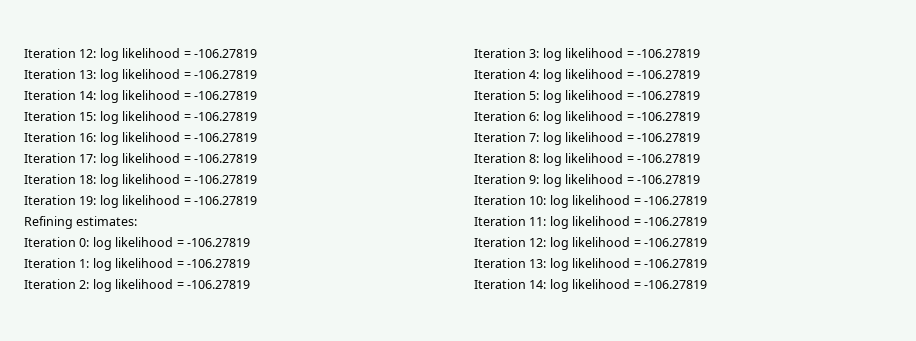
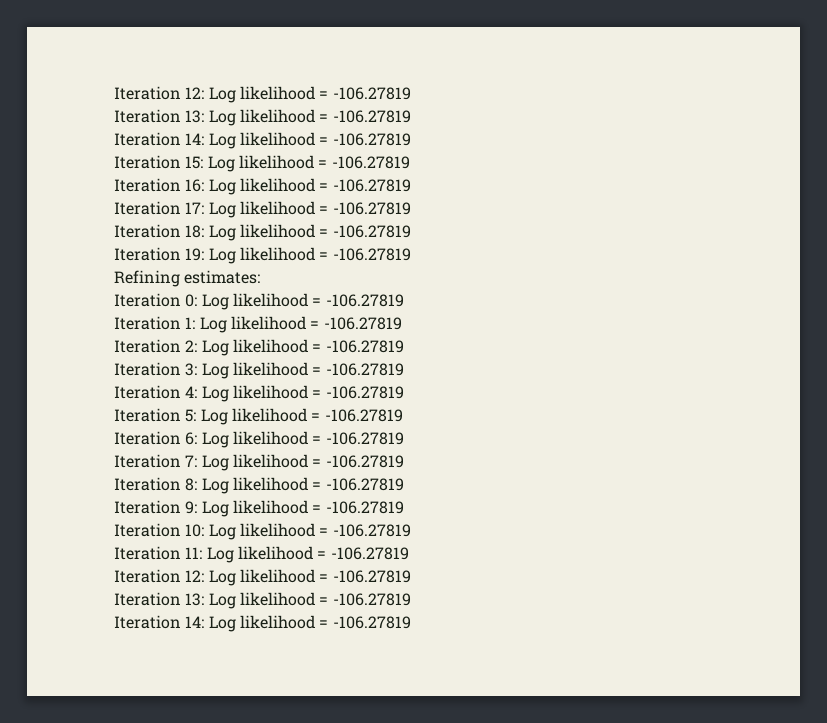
[24,48,257,61] [24,69,257,82] [24,90,119,103] Iteration 12: log likelihood = -106.27819 // Iteration 13: log likelihood = -106.27819 // Iteration 14: log -> [114,86,411,103] [114,109,411,126] [114,132,236,149] Iteration 12: Log likelihood = -106.27819 // Iteration 13: Log likelihood = -106.27819 // Iteration 14: Log
[99,111,119,124] log -> [207,156,235,172] Log
[99,132,119,145] log -> [208,179,236,195] Log
[99,153,119,166] log -> [208,202,236,218] Log
[99,174,119,187] log -> [208,225,236,241] Log
[99,195,119,208] log -> [208,248,236,264] Log
[92,237,112,250] log -> [201,294,229,310] Log
[92,258,112,271] log -> [199,317,227,333] Log
[92,279,112,292] log -> [201,340,229,356] Log
[542,48,562,61] log -> [201,363,229,379] Log
[542,69,562,82] log -> [201,386,229,402] Log
[542,90,562,103] log -> [200,409,228,425] Log
[542,111,562,124] log -> [201,432,229,448] Log
[542,132,562,145] log -> [201,455,229,471] Log
[542,153,562,166] log -> [201,478,229,494] Log
[542,174,562,187] log -> [201,501,229,517] Log
[549,195,569,208] log -> [208,524,236,540] Log
[549,216,569,229] log -> [206,547,234,563] Log
[549,237,707,250] [474,258,707,271] [474,279,569,292] log likelihood = -106.27819 // Iteration 13: log likelihood = -106.27819 // Iteration 14: log -> [208,569,411,586] [114,592,411,609] [114,615,236,632] Log likelihood = -106.27819 // Iteration 13: Log likelihood = -106.27819 // Iteration 14: Log

